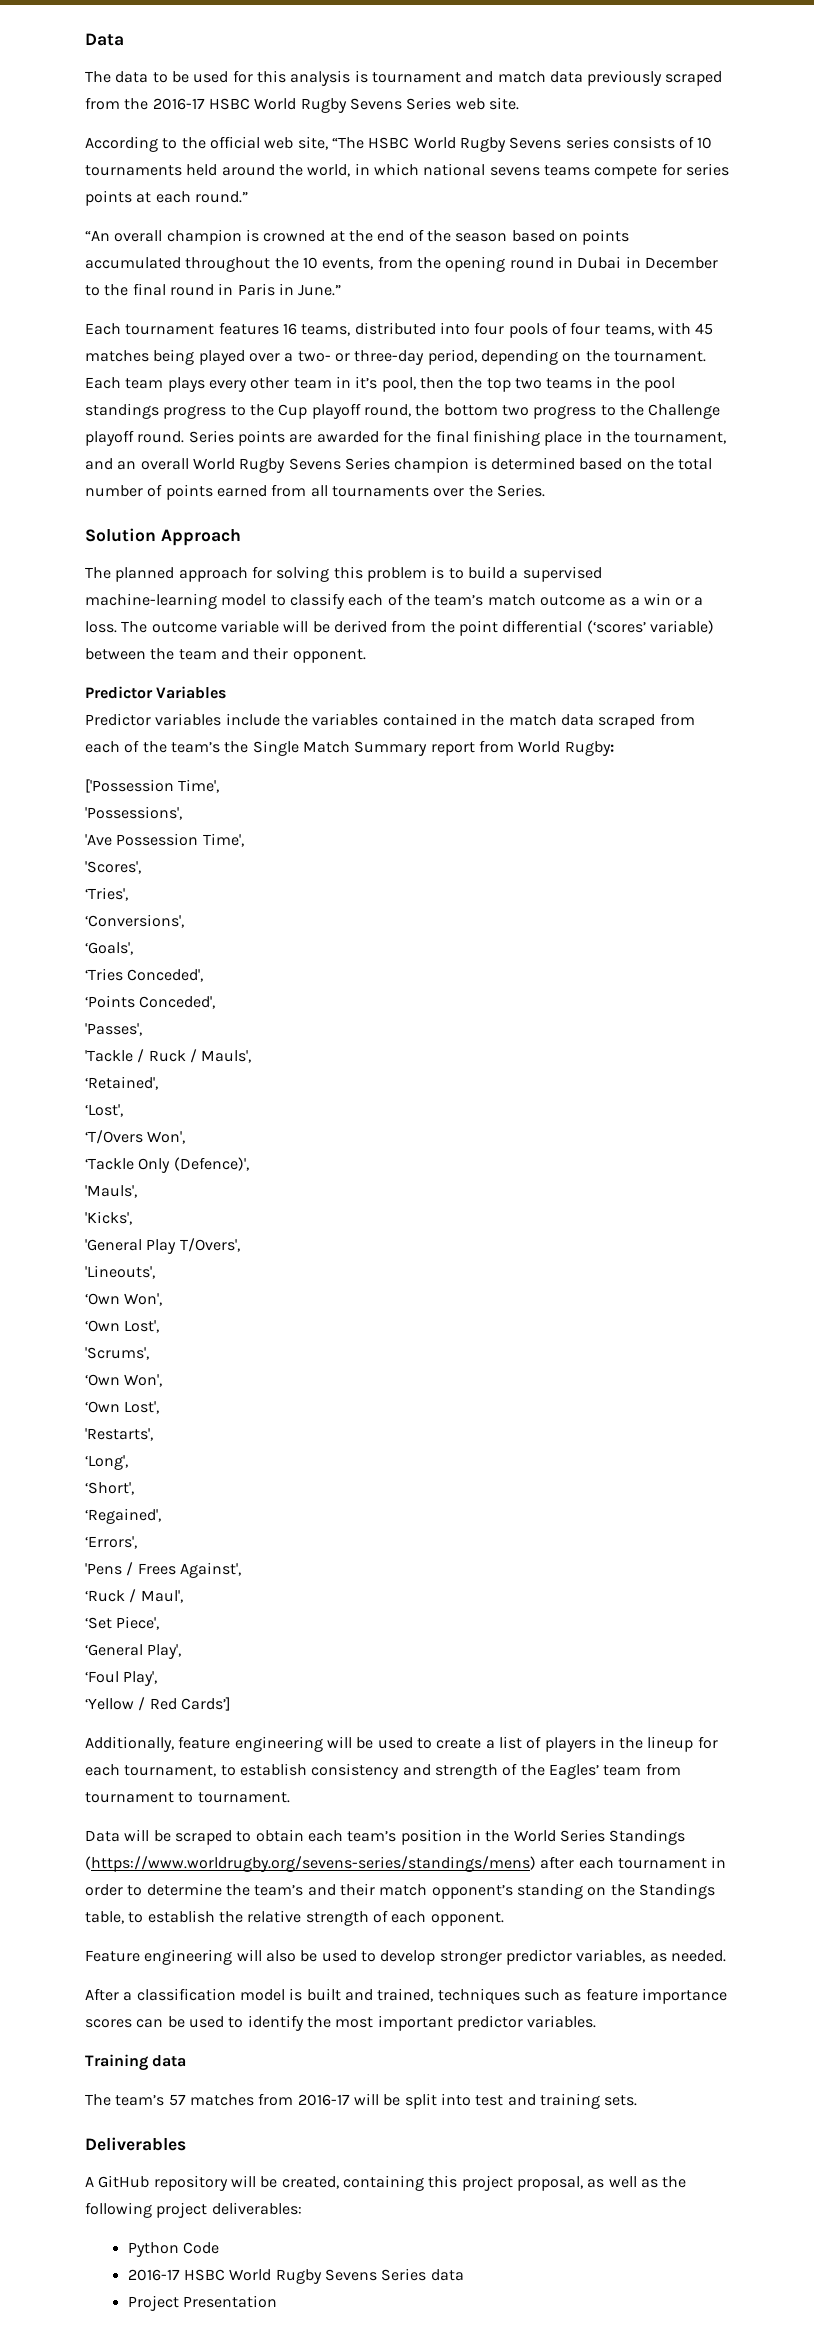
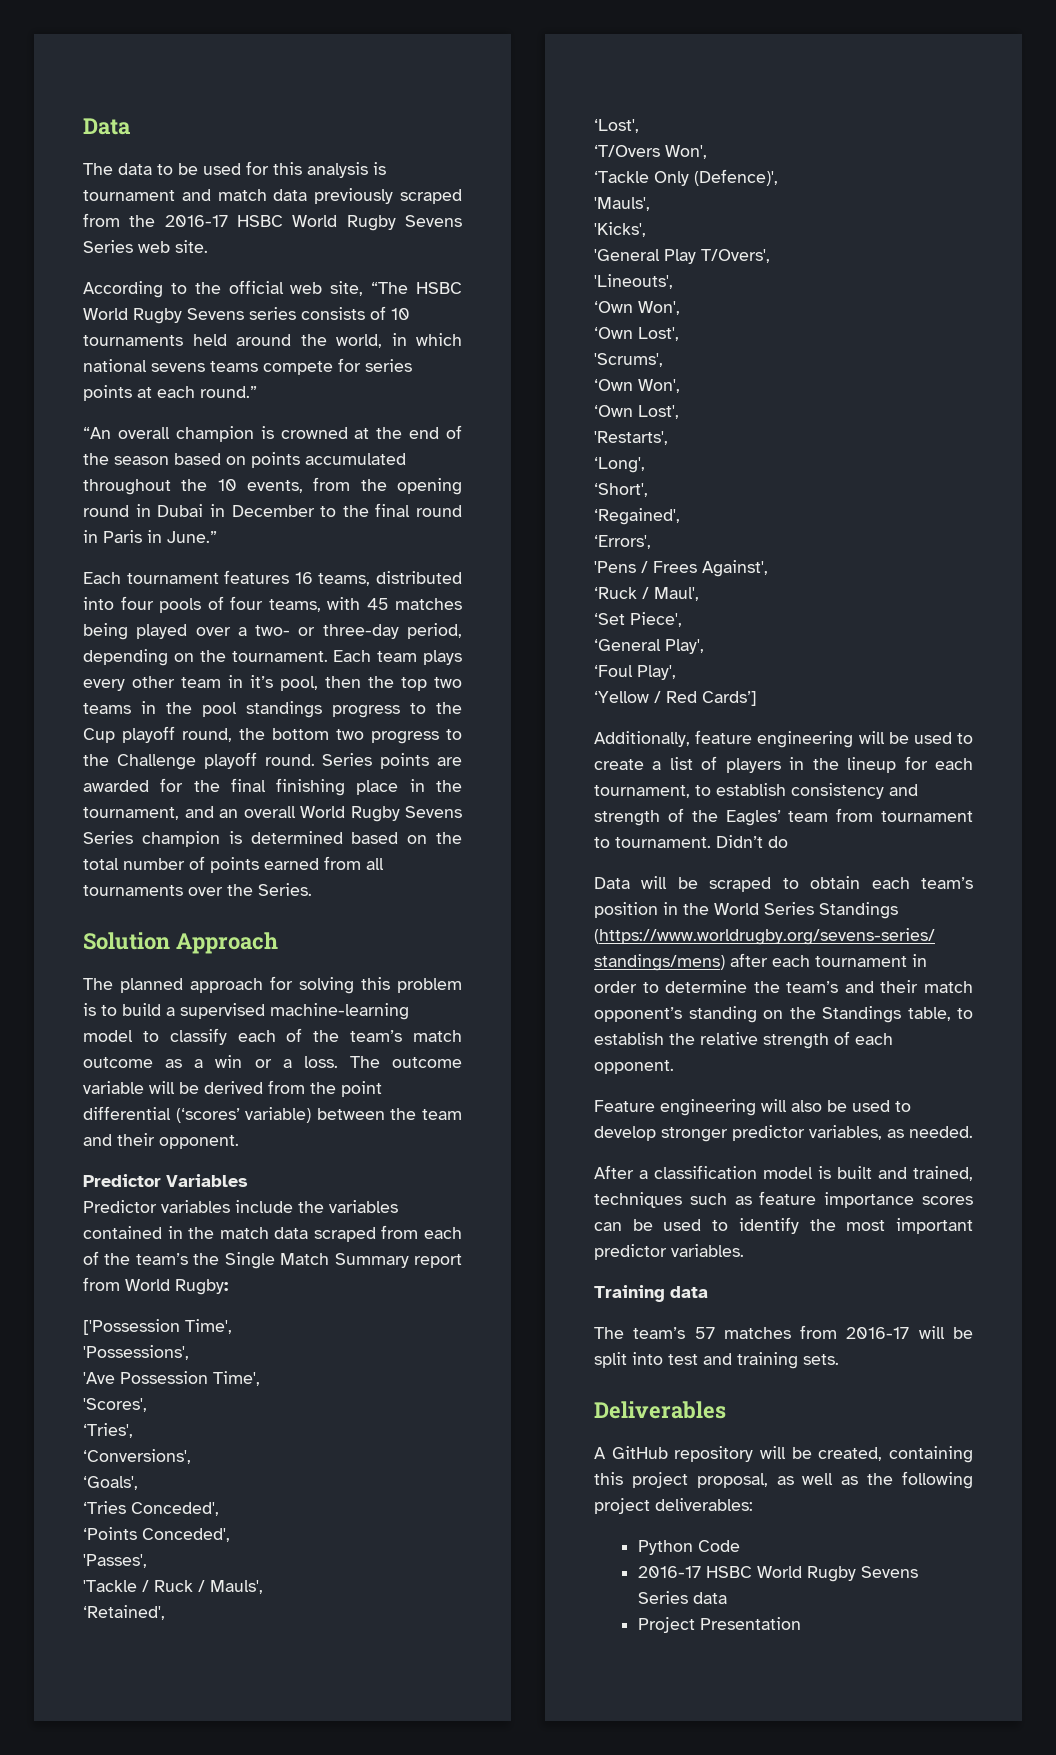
(290, 1797) none -> [716,835,788,848] Didn’t do

